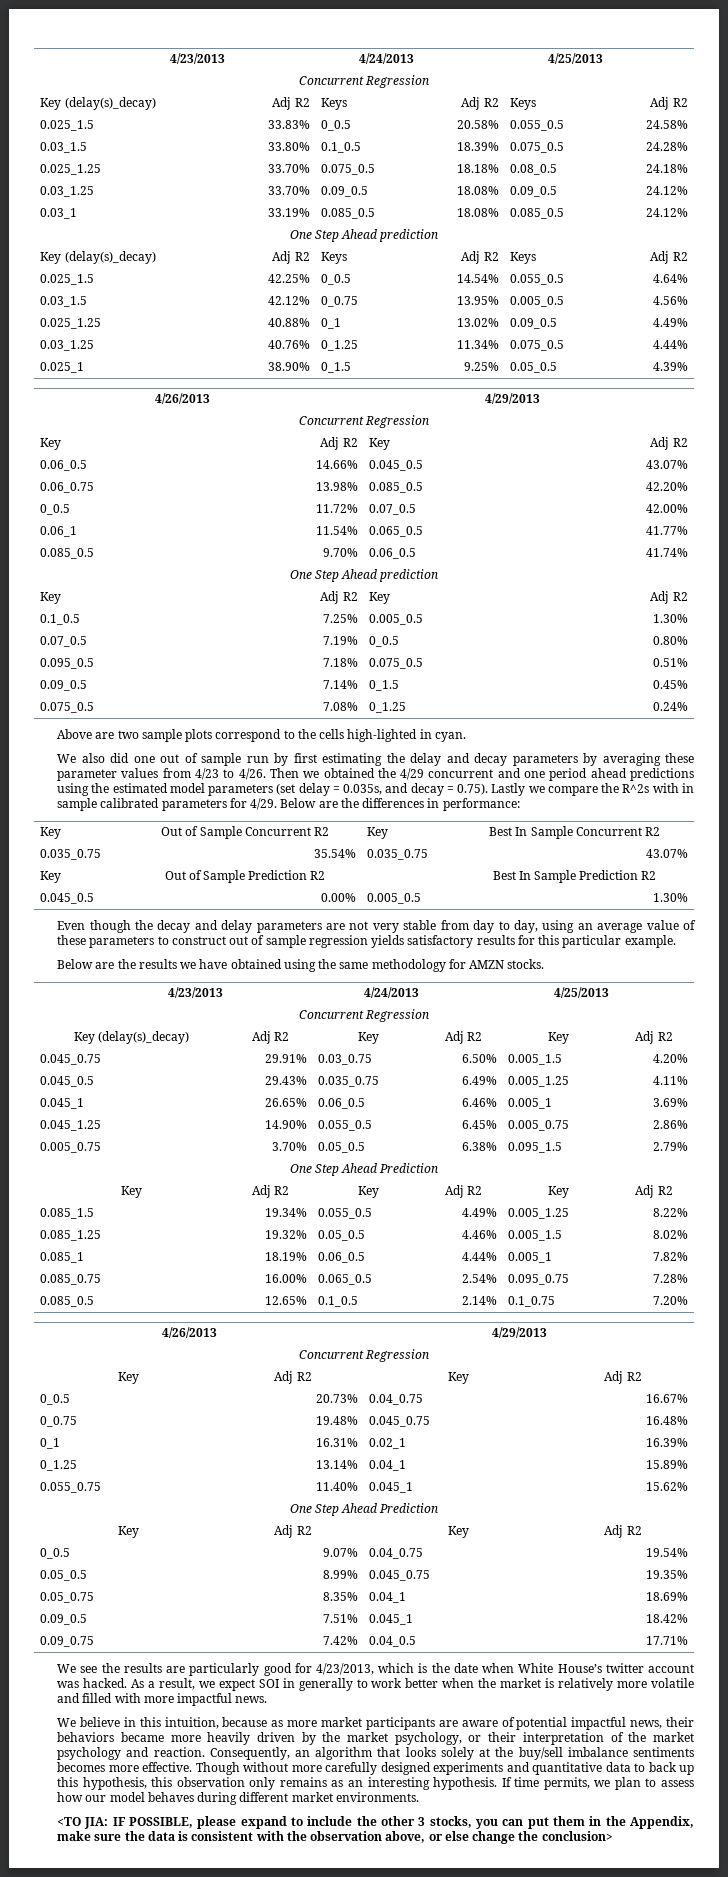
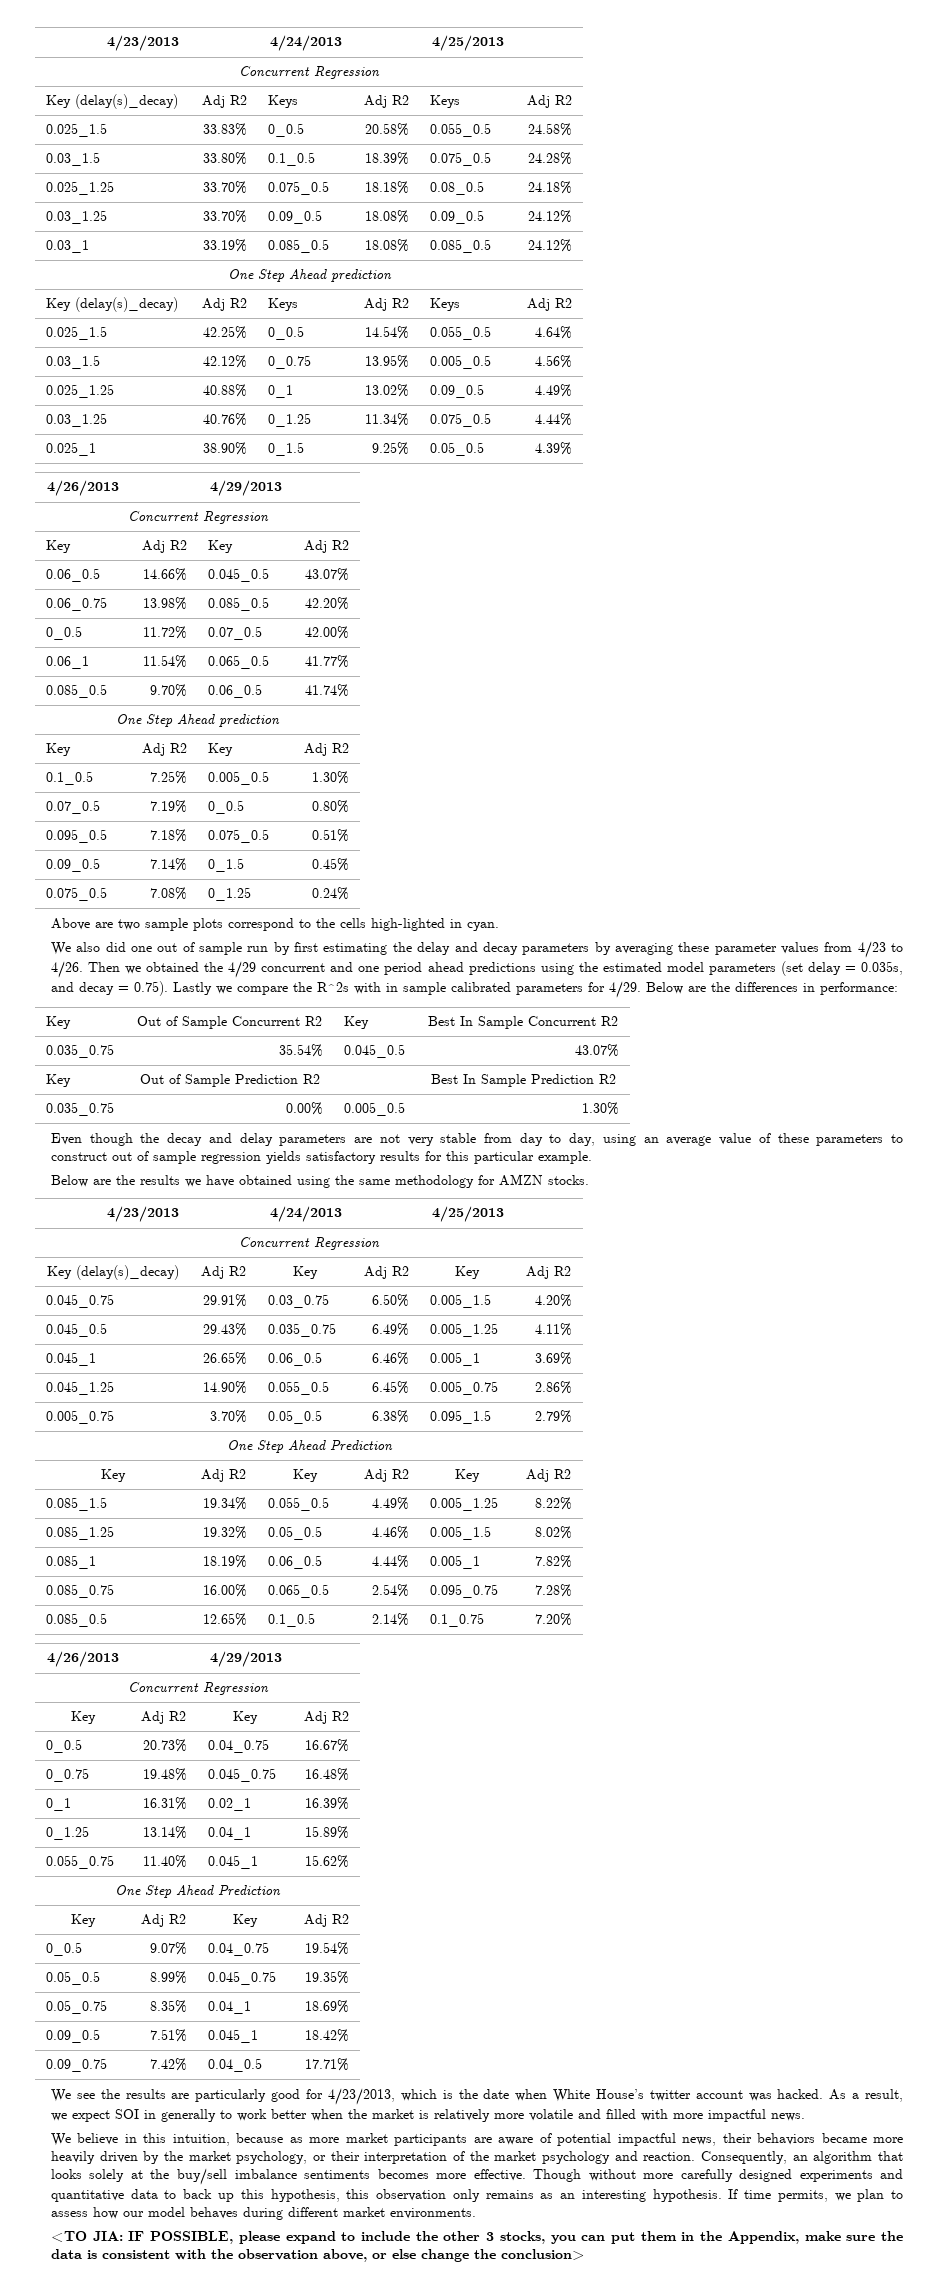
[367,849,429,860] 0.035_0.75 -> [343,1044,405,1058] 0.045_0.5
[40,893,95,904] 0.045_0.5 -> [45,1102,114,1116] 0.035_0.75

